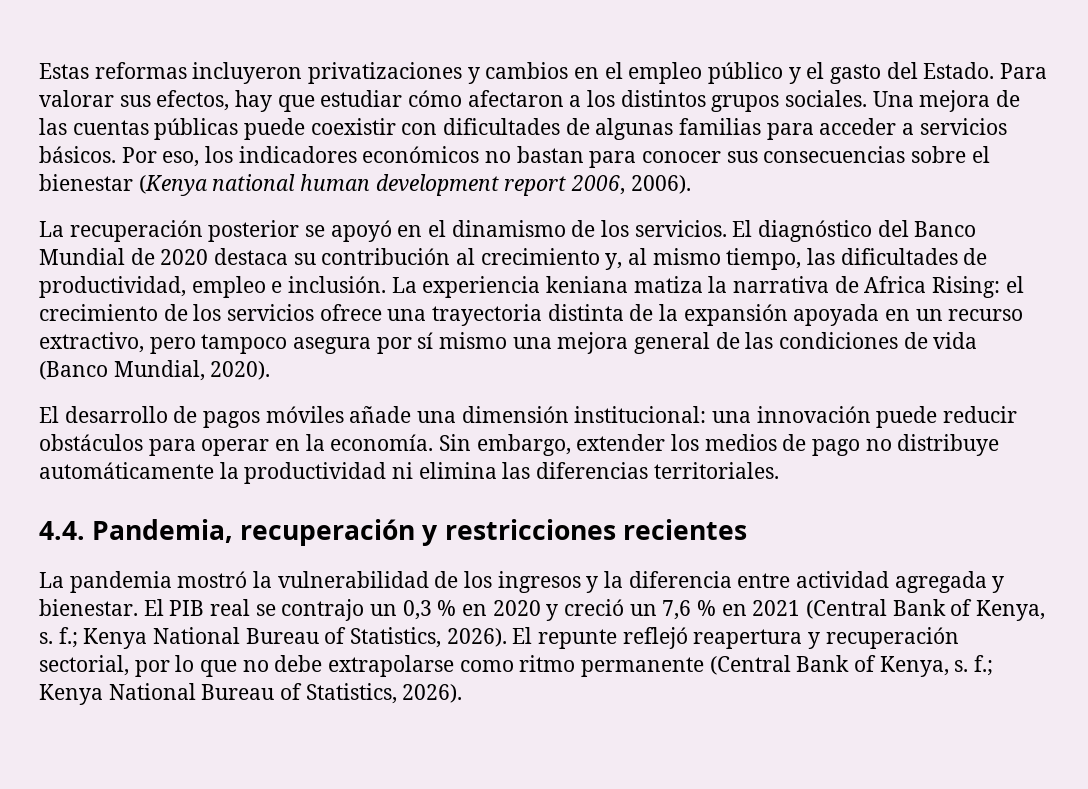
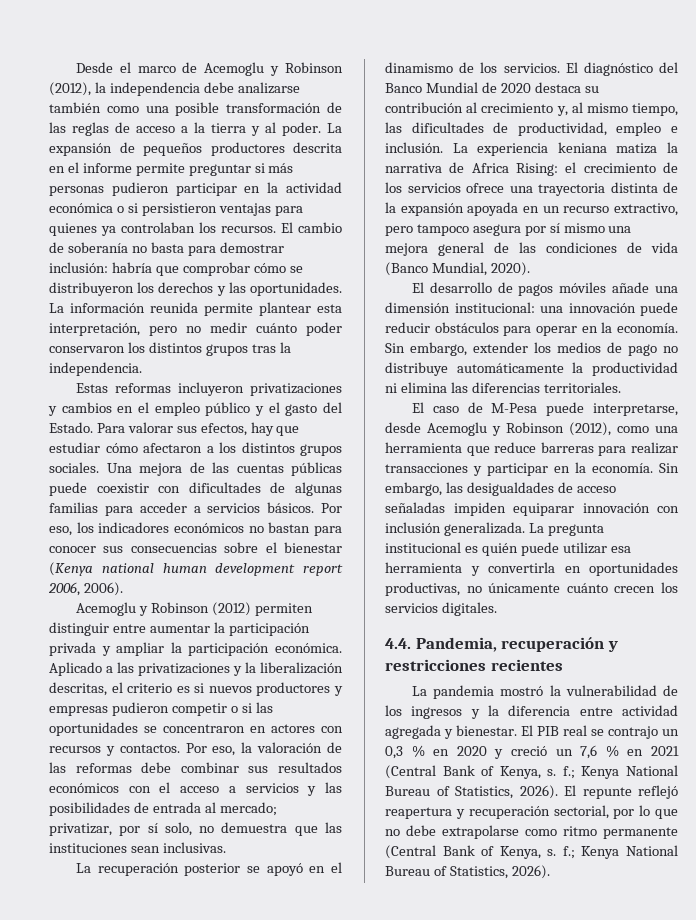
(39, 71) none -> [75,62,343,76] [49,82,300,96] [49,102,343,116] [49,122,342,136] [49,142,342,156] [49,162,294,176] [49,182,343,196] [49,203,303,216] [49,222,342,236] [49,242,284,256] [49,262,303,276] [49,282,342,296] [49,302,342,316] [49,322,342,336] [49,342,291,356] [49,362,142,376] Desde el marco de Acemoglu y Robinson (2012), la independencia debe analizarse también como una posible transformación de las reglas de acceso a la tierra y al poder. La expansión de pequeños productores descrita en el informe permite preguntar si más personas pudieron participar en la actividad económica o si persistieron ventajas para quienes ya controlaban los recursos. El cambio de soberanía no basta para demostrar inclusión: habría que comprobar cómo se distribuyeron los derechos y las oportunidades. La información reunida permite plantear esta interpretación, pero no medir cuánto poder conservaron los distintos grupos tras la independencia. //
(691, 184) none -> [75,602,313,616] [49,622,310,636] [49,642,342,656] [49,662,343,676] [49,682,343,696] [49,702,273,716] [49,722,343,736] [49,742,342,756] [49,762,342,773] [49,782,343,796] [49,802,277,816] [49,822,342,836] [49,842,226,853] // Acemoglu y Robinson (2012) permiten distinguir entre aumentar la participación privada y ampliar la participación económica. Aplicado a las privatizaciones y la liberalización descritas, el criterio es si nuevos productores y empresas pudieron competir o si las oportunidades se concentraron en actores con recursos y contactos. Por eso, la valoración de las reformas debe combinar sus resultados económicos con el acceso a servicios y las posibilidades de entrada al mercado; privatizar, por sí solo, no demuestra que las instituciones sean inclusivas.
(779, 470) none -> [411,402,678,416] [385,422,678,436] [385,442,678,456] [385,462,679,476] [385,482,616,496] [385,502,679,516] [385,522,604,536] [385,542,631,556] [385,562,678,576] [385,582,678,596] [385,602,497,616] // El caso de M-Pesa puede interpretarse, desde Acemoglu y Robinson (2012), como una herramienta que reduce barreras para realizar transacciones y participar en la economía. Sin embargo, las desigualdades de acceso señaladas impiden equiparar innovación con inclusión generalizada. La pregunta institucional es quién puede utilizar esa herramienta y convertirla en oportunidades productivas, no únicamente cuánto crecen los servicios digitales.

